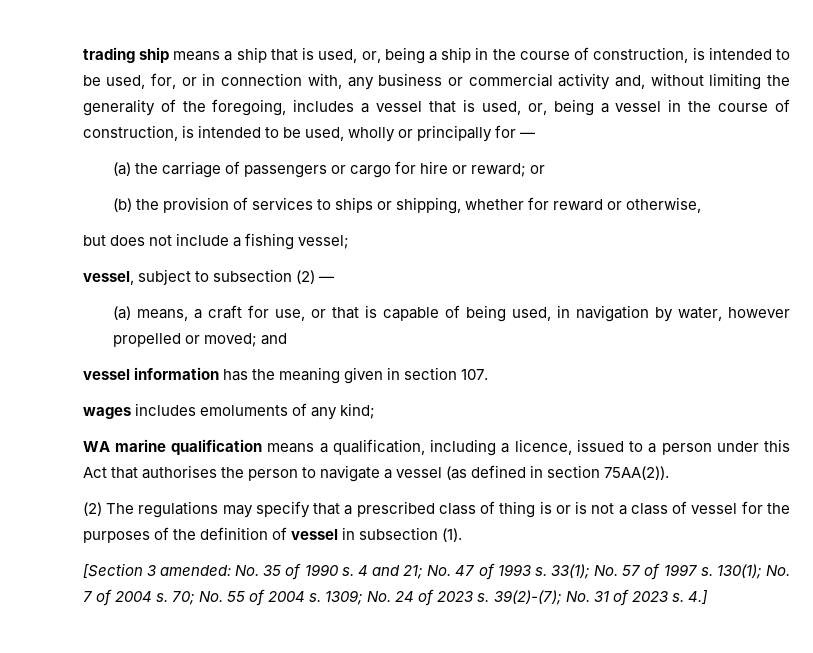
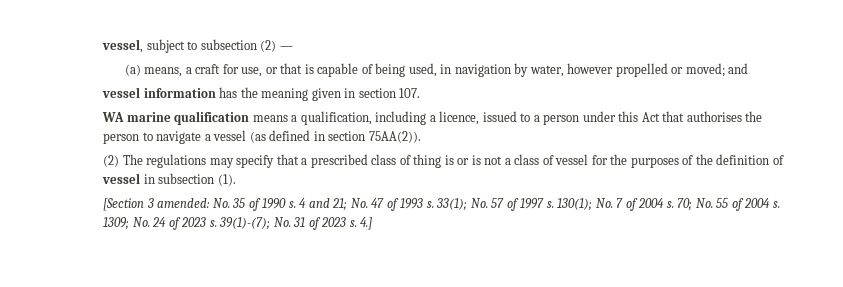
[82,47,790,64] [82,73,791,90] [82,99,791,116] [82,125,536,142] [112,161,546,178] [112,197,702,214] [82,233,350,250] trading ship means a ship that is used, or, being a ship in the course of construction, is intended to be used, for, or in connection with, any business or commercial activity and, without limiting the generality of the foregoing, includes a vessel that is used, or, being a vessel in the course of construction, is intended to be used, wholly or principally for — // (a) the carriage of passengers or cargo for hire or reward; or // (b) the provision of services to ships or shipping, whether for reward or otherwise, // but does not include a fishing vessel; // -> (102, 46) none
[82,403,375,420] // wages includes emoluments of any kind; -> (421, 93) none
[493,590,562,605] 39(2)-(7); -> [219,217,271,230] 39(1)-(7);

